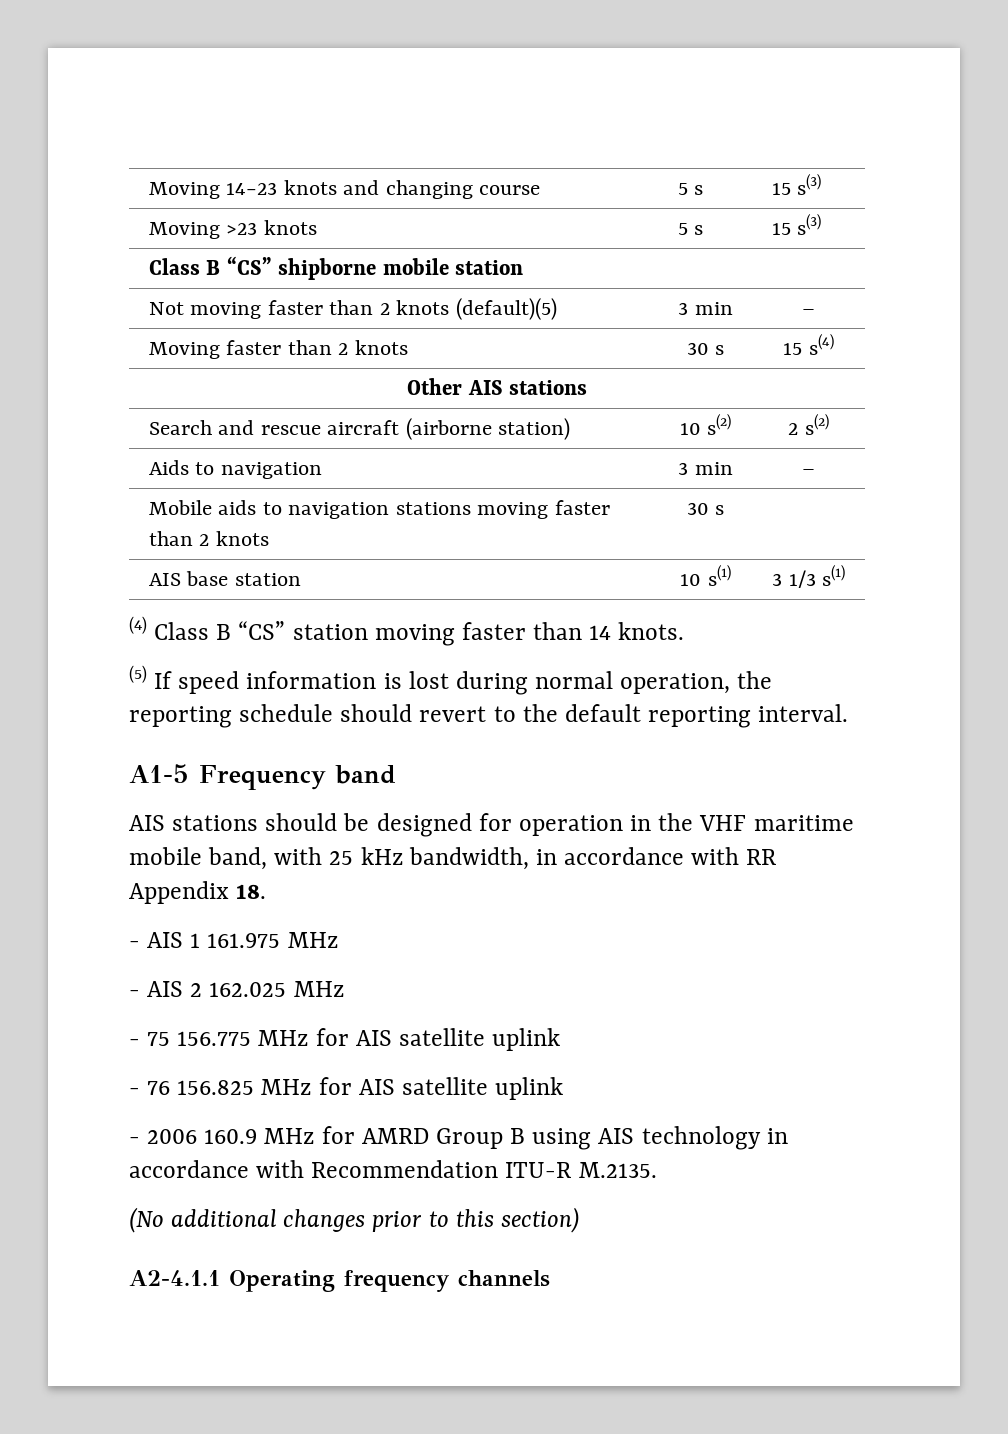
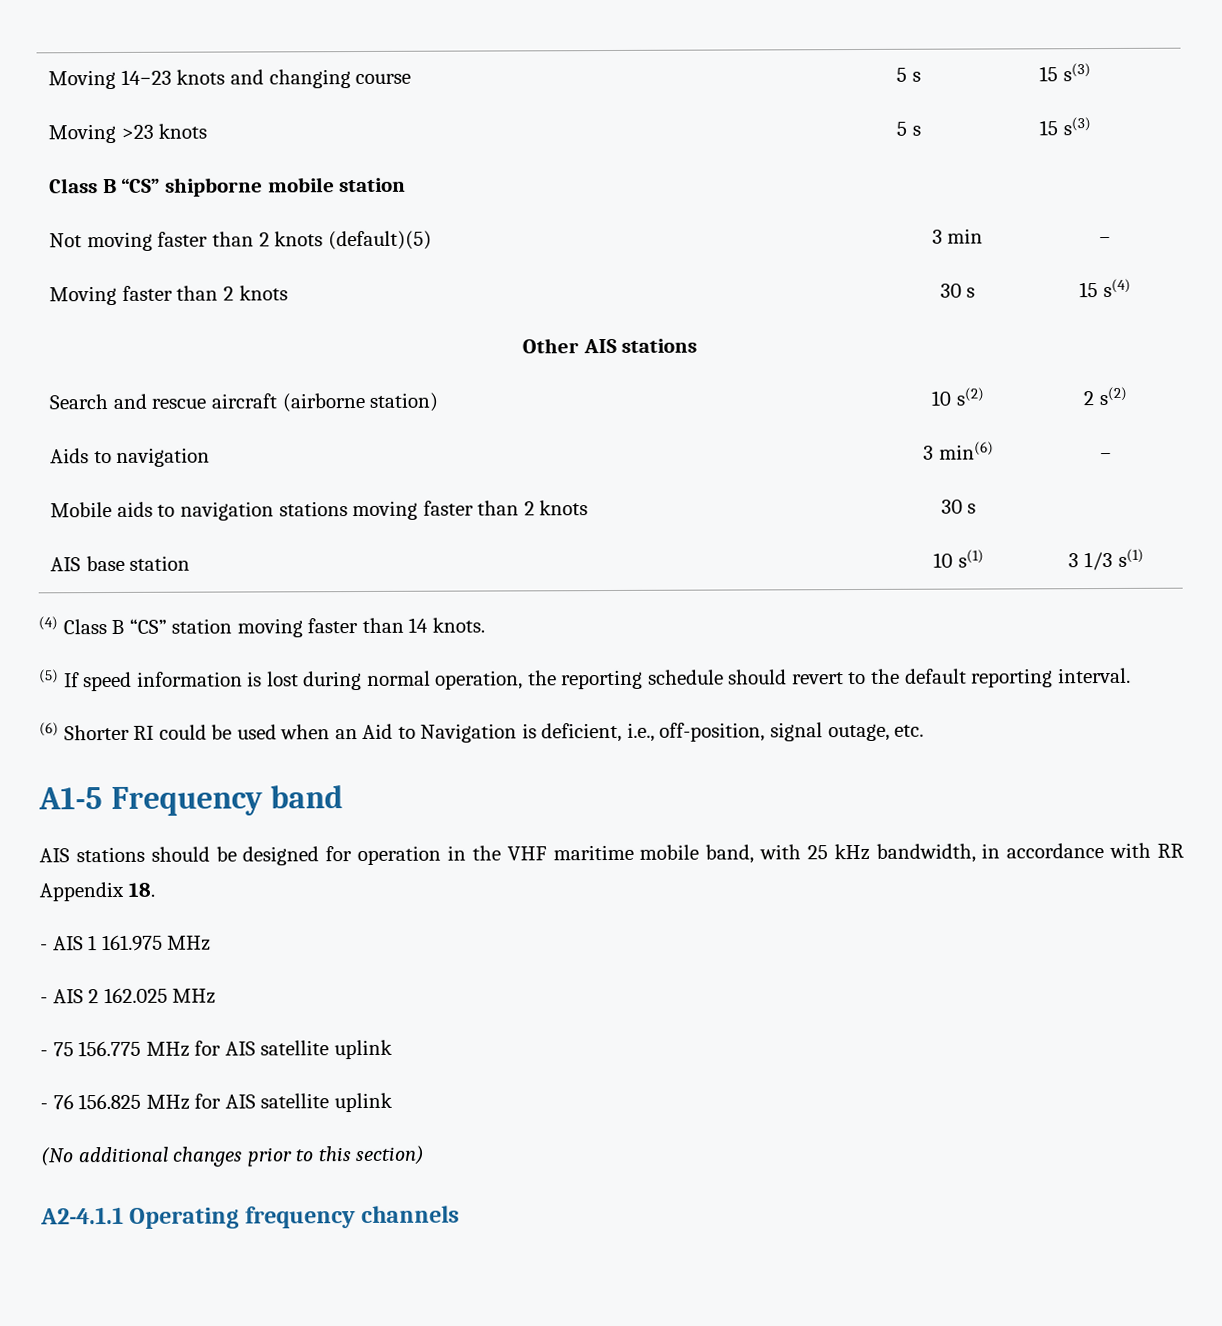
[694,462,733,475] min -> [938,441,994,460] min(6)
(849, 713) none -> [39,722,925,743] // (6) Shorter RI could be used when an Aid to Navigation is deficient, i.e., off-position, signal outage, etc.
[129,1126,788,1150] [129,1160,657,1178] // - 2006 160.9 MHz for AMRD Group B using AIS technology in accordance with Recommendation ITU-R M.2135. -> (393, 1102) none

